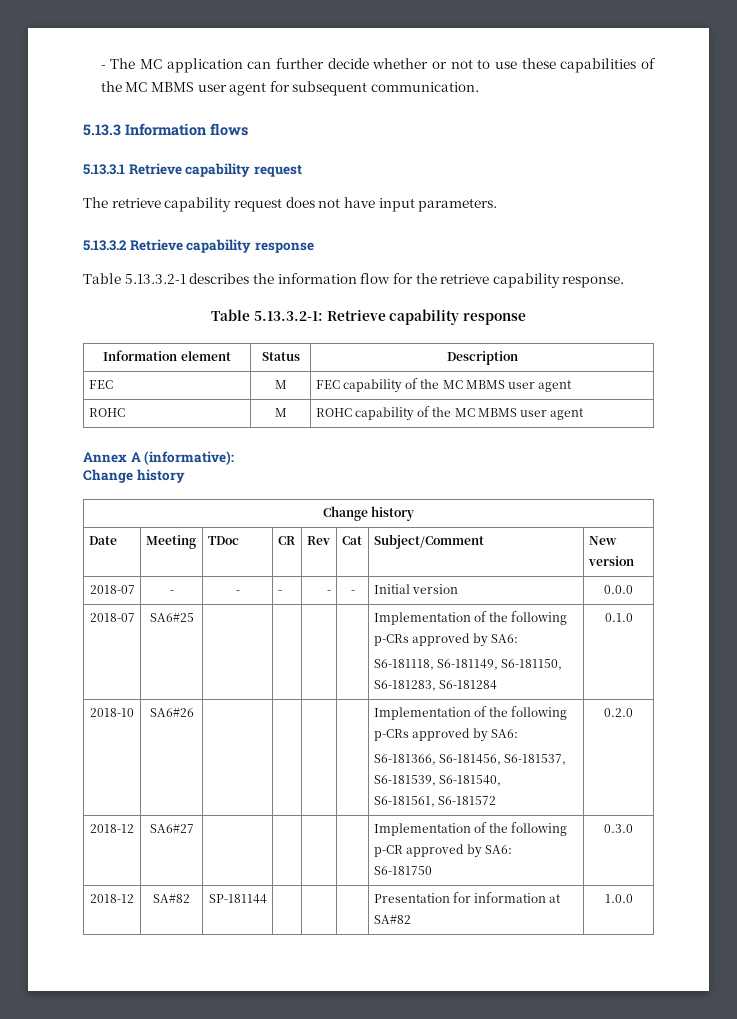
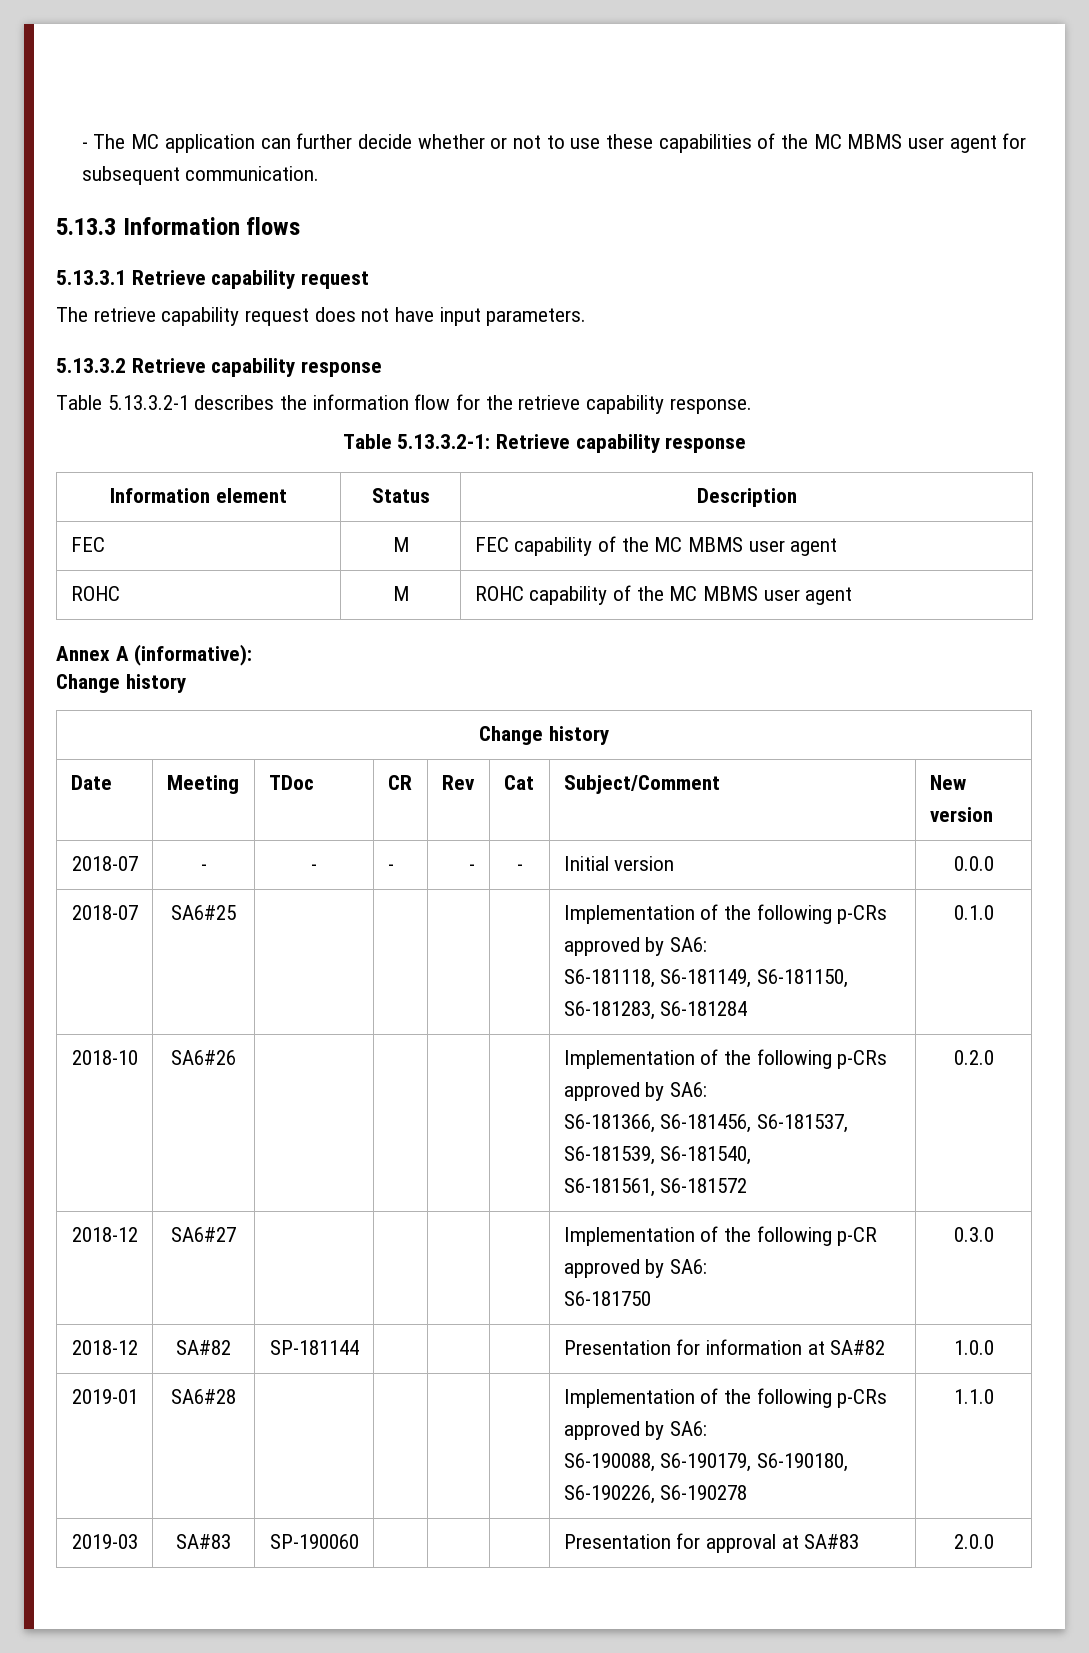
(633, 898) none -> [71,1389,138,1404] [171,1389,236,1404] [563,1388,888,1408] [563,1421,707,1440] [563,1453,848,1472] [563,1485,748,1504] [953,1389,994,1404] [71,1534,138,1549] [176,1534,231,1549] [269,1534,359,1549] [563,1533,860,1553] [953,1534,994,1549] // 2019-01 | SA6#28 | | | | | Implementation of the following p-CRs approved by SA6: // S6-190088, S6-190179, S6-190180, S6-190226, S6-190278 | 1.1.0 // 2019-03 | SA#83 | SP-190060 | | | | Presentation for approval at SA#83 | 2.0.0

